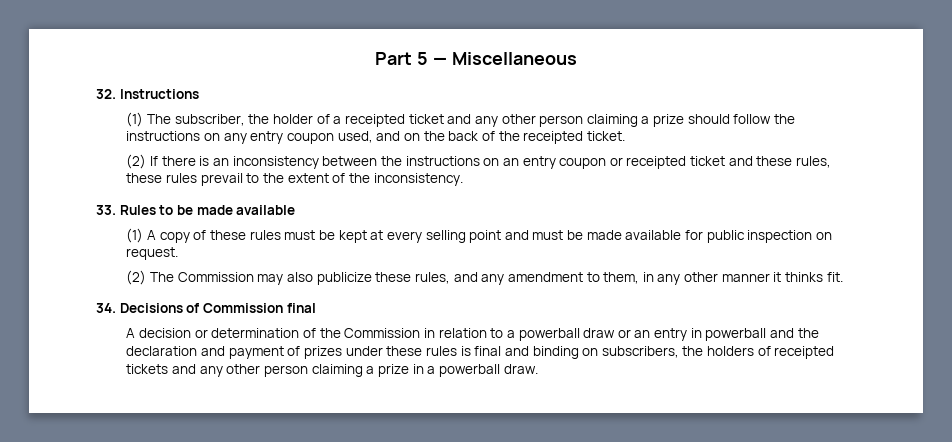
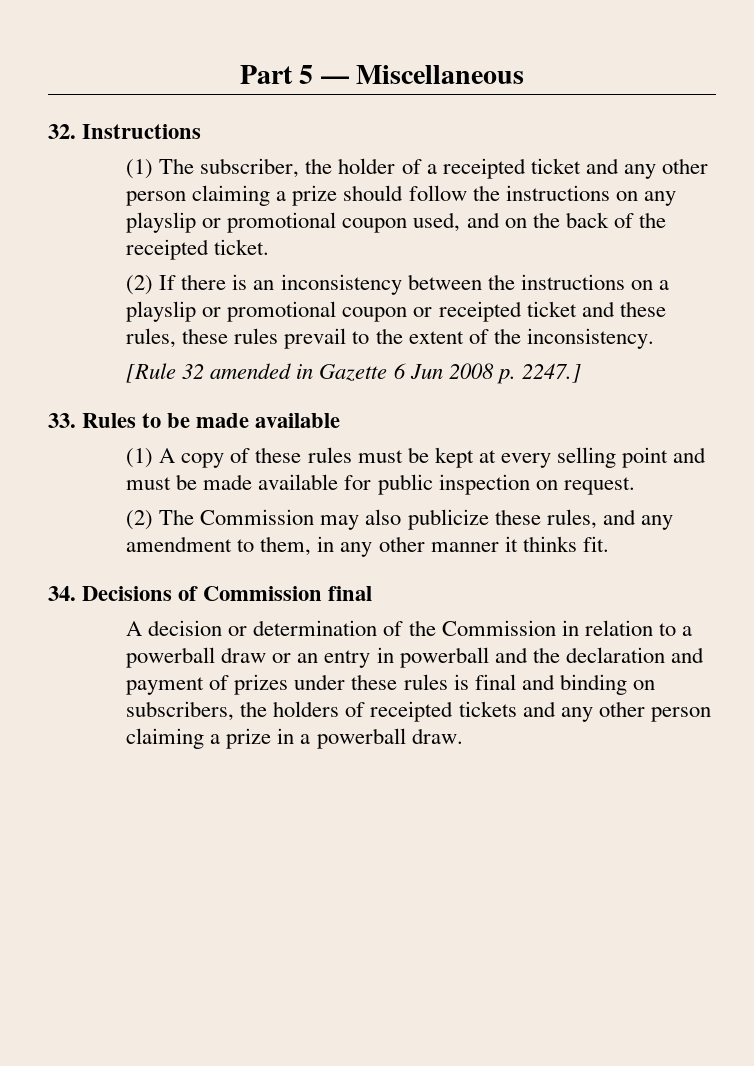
[250,131,284,144] entry -> [126,212,337,233] playslip or promotional
[502,156,556,169] an entry -> [658,280,669,290] [126,301,337,322] a playslip or promotional
(463, 179) none -> [126,363,581,384] // [Rule 32 amended in Gazette 6 Jun 2008 p. 2247.]

